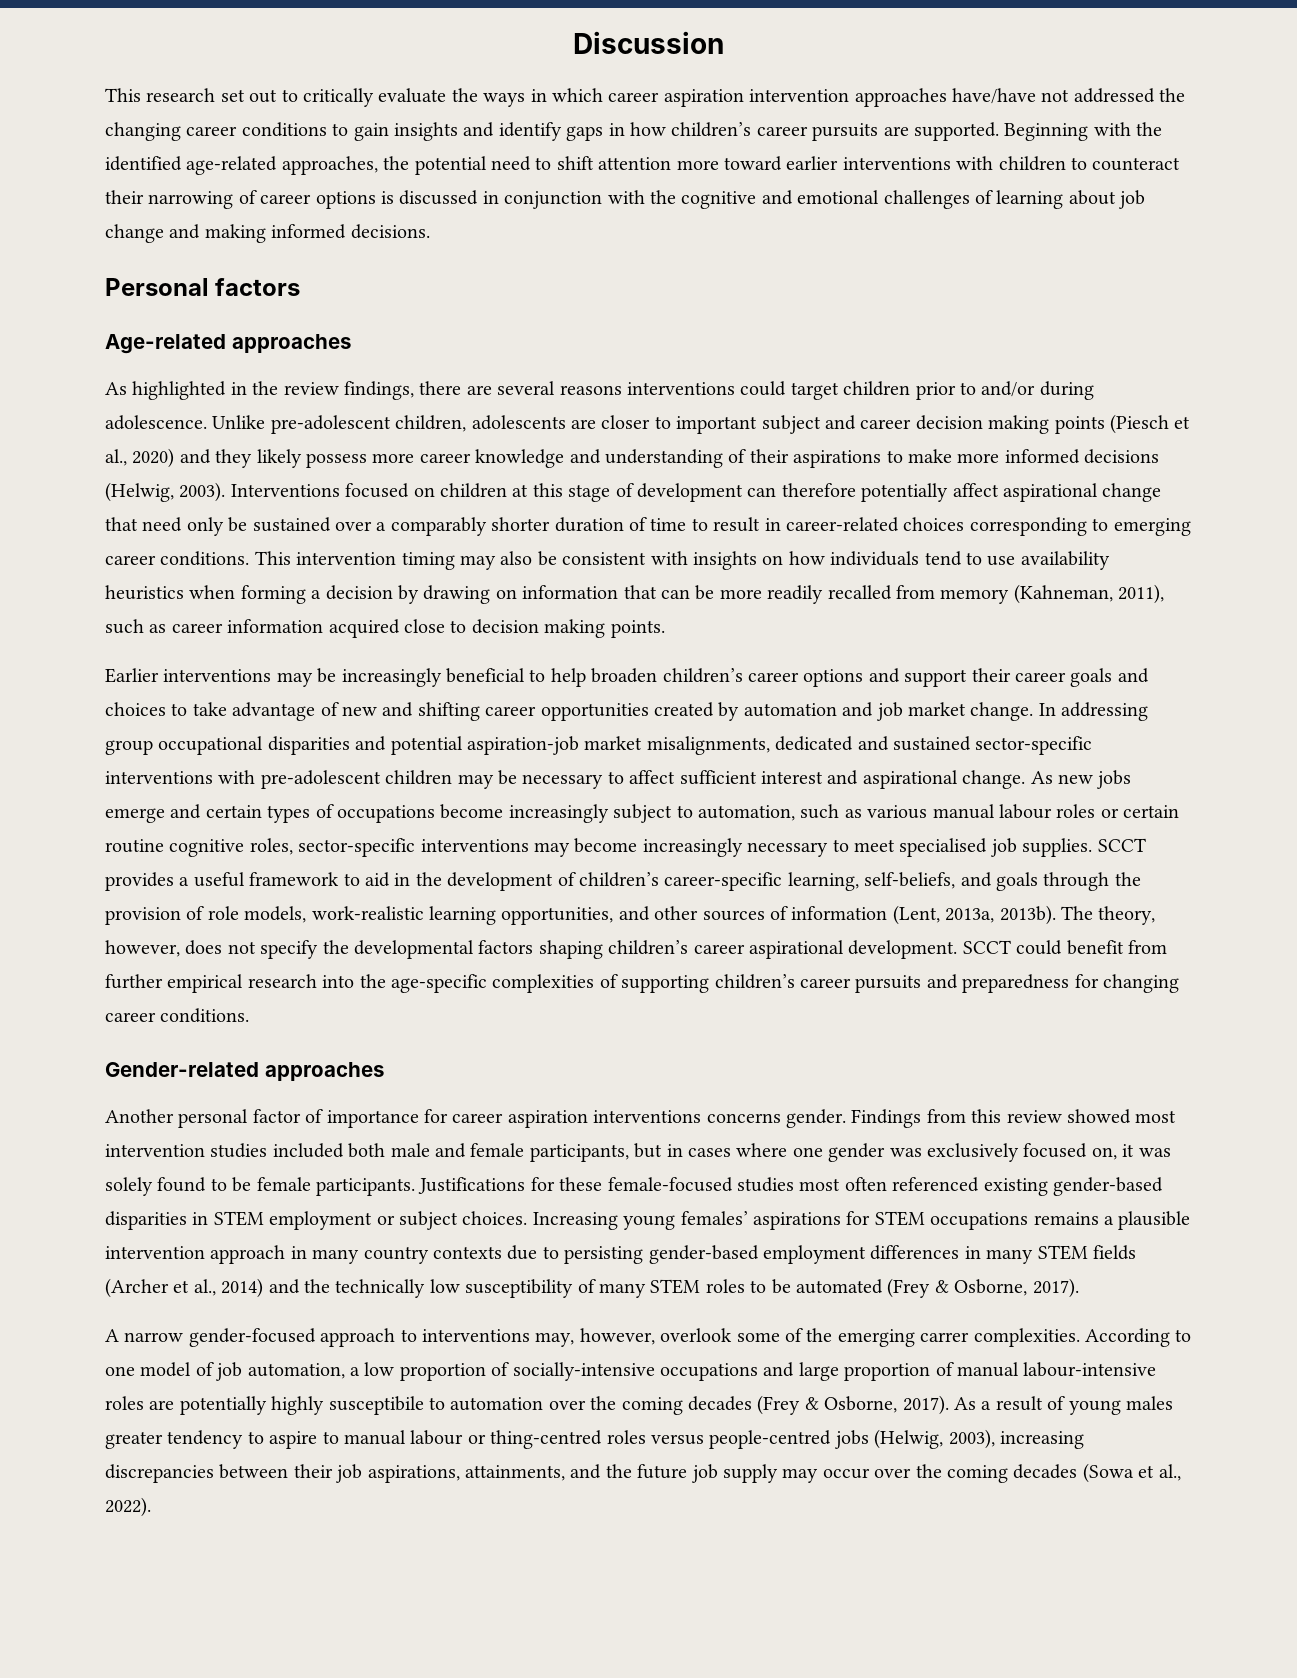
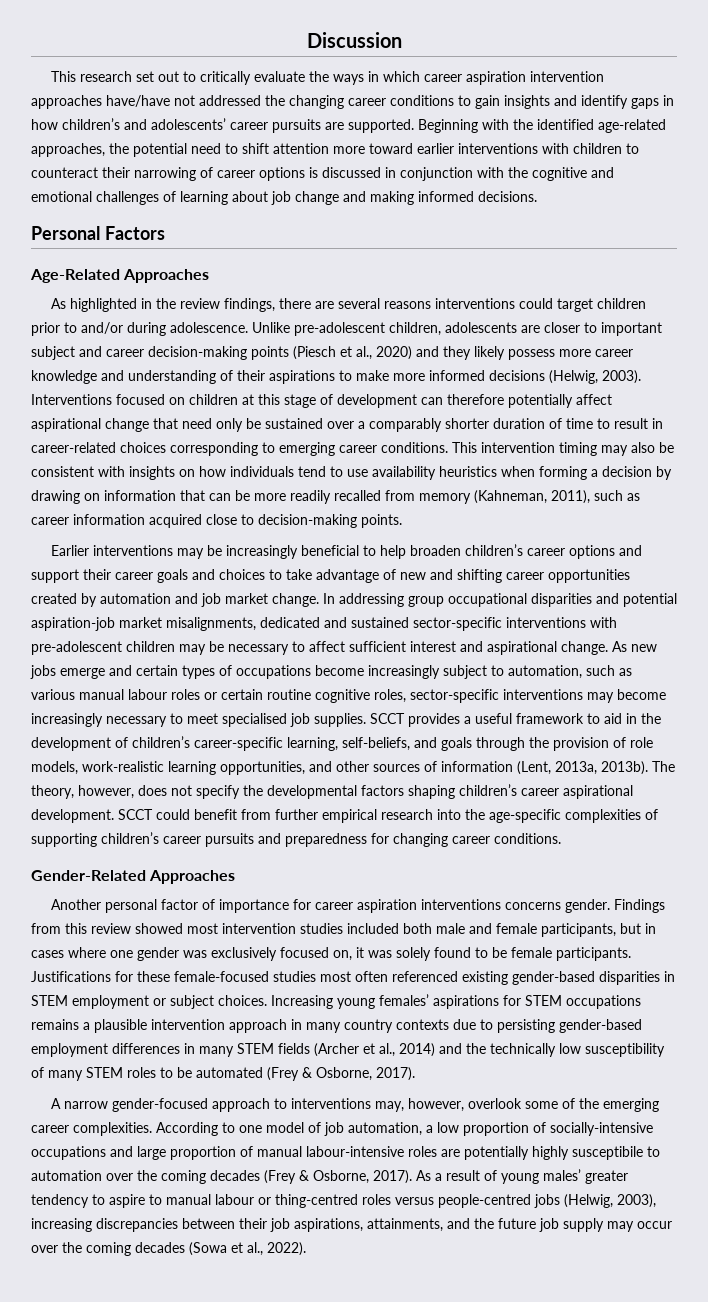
(752, 129) none -> [124,118,226,130] and adolescents’
[215,278,301,296] [105,334,351,354] factors // Age-related approaches -> [104,226,165,240] [30,269,210,283] Factors // Age-Related Approaches
[915,415,1050,434] decision making -> [148,346,247,360] decision-making
[471,619,606,638] decision making -> [258,514,357,528] decision-making
[105,1062,384,1081] Gender-related approaches -> [31,870,236,884] Gender-Related Approaches
[920,1332,970,1342] carrer -> [31,1125,69,1133] career
[1125,1396,1173,1410] males -> [543,1169,581,1181] males’

